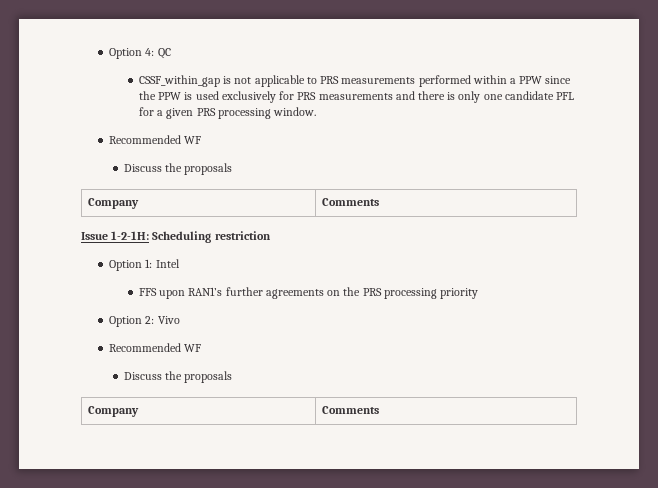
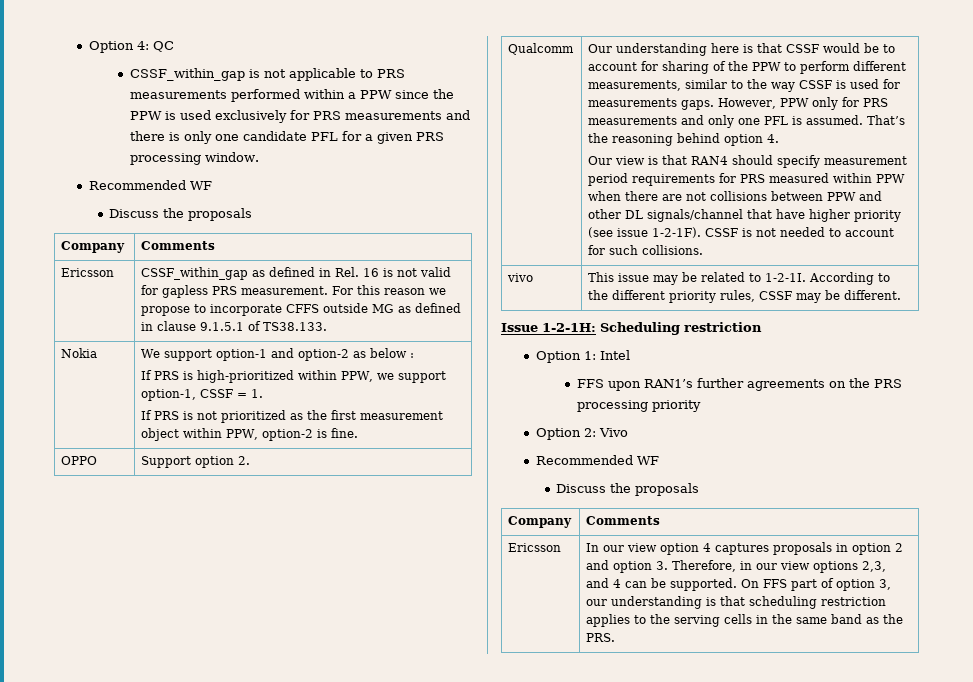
(379, 202) none -> [61,268,115,277] [141,267,452,280] [141,285,447,298] [141,303,462,316] [141,321,328,331] [61,348,98,358] [141,348,415,361] [141,370,447,383] [141,389,264,401] [141,410,444,423] [141,428,359,441] [61,456,98,465] [141,456,251,468] [508,43,575,55] [588,43,896,56] [588,61,907,74] [588,79,901,92] [588,97,889,110] [588,115,906,128] [588,133,780,146] [588,155,908,168] [588,173,906,186] [588,191,883,201] [588,209,902,222] [588,227,895,238] [588,245,704,255] [507,273,534,282] [588,272,891,285] [588,290,902,303] // Ericsson | CSSF_within_gap as defined in Rel. 16 is not valid for gapless PRS measurement. For this reason we propose to incorporate CFFS outside MG as defined in clause 9.1.5.1 of TS38.133. // Nokia | We support option-1 and option-2 as below : // If PRS is high-prioritized within PPW, we support option-1, CSSF = 1. // If PRS is not prioritized as the first measurement object within PPW, option-2 is fine. // OPPO | Support option 2. // Qualcomm | Our understanding here is that CSSF would be to account for sharing of the PPW to perform different measurements, similar to the way CSSF is used for measurements gaps. However, PPW only for PRS measurements and only one PFL is assumed. That’s the reasoning behind option 4. // Our view is that RAN4 should specify measurement period requirements for PRS measured within PPW when there are not collisions between PPW and other DL signals/channel that have higher priority (see issue 1-2-1F). CSSF is not needed to account for such collisions. // vivo | This issue may be related to 1-2-1I. According to the different priority rules, CSSF may be different.
(379, 410) none -> [508,543,562,552] [586,542,904,555] [586,560,887,573] [586,578,892,591] [586,596,887,609] [586,614,904,627] [586,633,616,642] // Ericsson | In our view option 4 captures proposals in option 2 and option 3. Therefore, in our view options 2,3, and 4 can be supported. On FFS part of option 3, our understanding is that scheduling restriction applies to the serving cells in the same band as the PRS.

